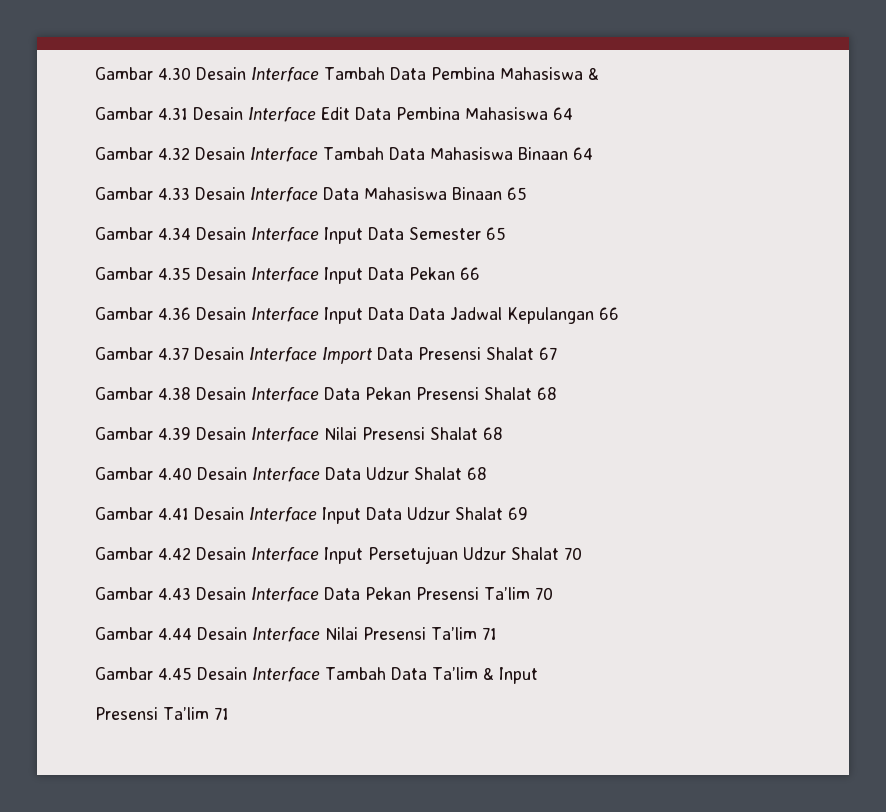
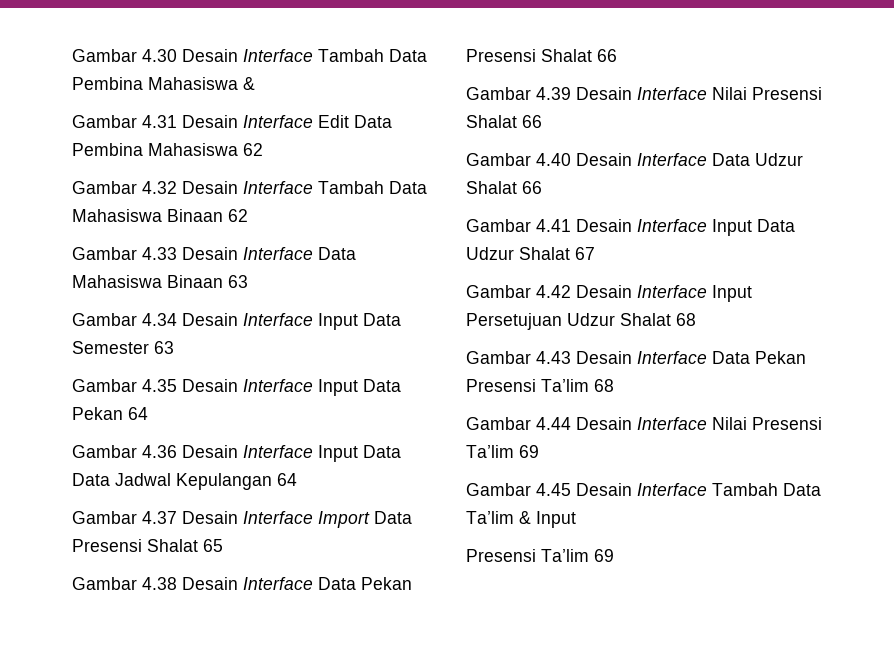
[553,107,573,120] 64 -> [243,143,263,156] 62
[572,147,593,160] 64 -> [228,209,248,222] 62
[507,187,527,200] 65 -> [228,275,248,288] 63
[486,227,506,240] 65 -> [154,341,174,354] 63
[460,267,480,280] 66 -> [128,407,148,420] 64
[599,307,619,320] 66 -> [277,473,297,486] 64
[539,347,557,360] 67 -> [203,539,223,552] 65
[537,387,557,400] 68 -> [597,49,617,62] 66
[483,427,503,440] 68 -> [522,115,542,128] 66
[467,467,487,480] 68 -> [522,181,542,194] 66
[508,507,528,520] 69 -> [575,247,595,260] 67
[564,547,582,560] 70 -> [676,313,696,326] 68
[534,587,553,600] 70 -> [594,379,614,392] 68
[481,627,497,640] 71 -> [519,445,539,458] 69
[213,707,229,720] 71 -> [594,549,614,562] 69

